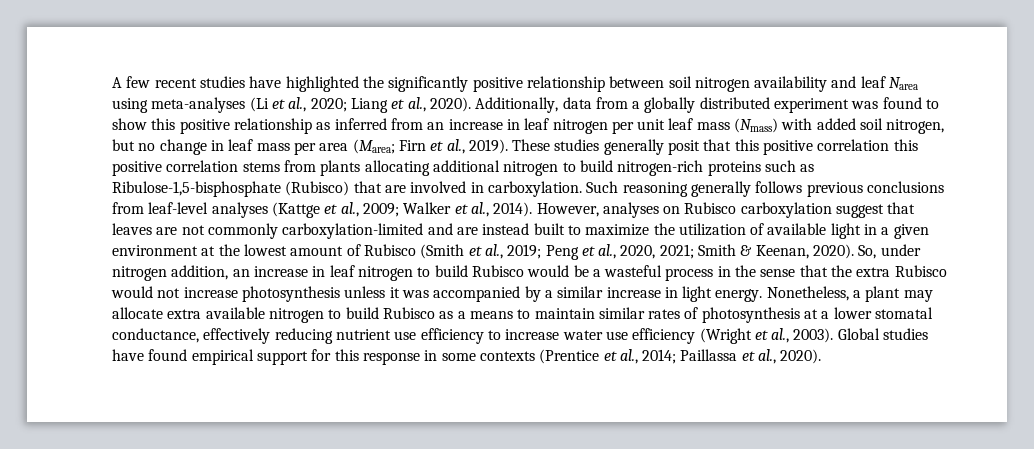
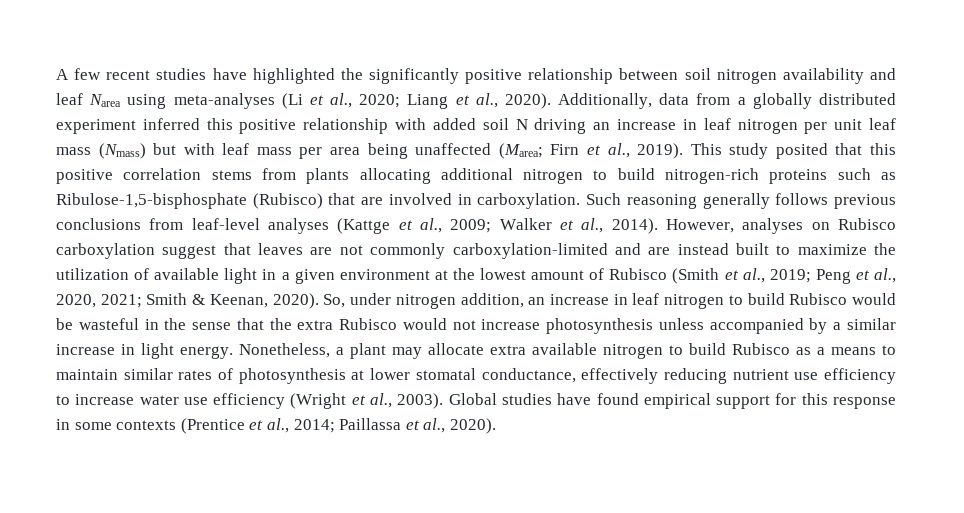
[851,97,940,109] [112,118,423,134] was found to show this positive relationship as inferred from -> [142,118,587,134] inferred this positive relationship with added soil N driving
[781,118,945,134] [112,139,224,155] with added soil nitrogen, but no change in -> [153,143,215,155] but with
(349, 147) none -> [367,143,492,159] being unaffected
[512,139,701,155] These studies generally posit -> [690,143,828,159] This study posited
[893,139,918,151] [112,160,239,176] this positive correlation -> (202, 174) none
[592,265,714,281] a wasteful process -> [78,318,139,330] wasteful
[389,287,429,298] it was -> (704, 324) none
[821,311,830,319] a -> (365, 375) none

